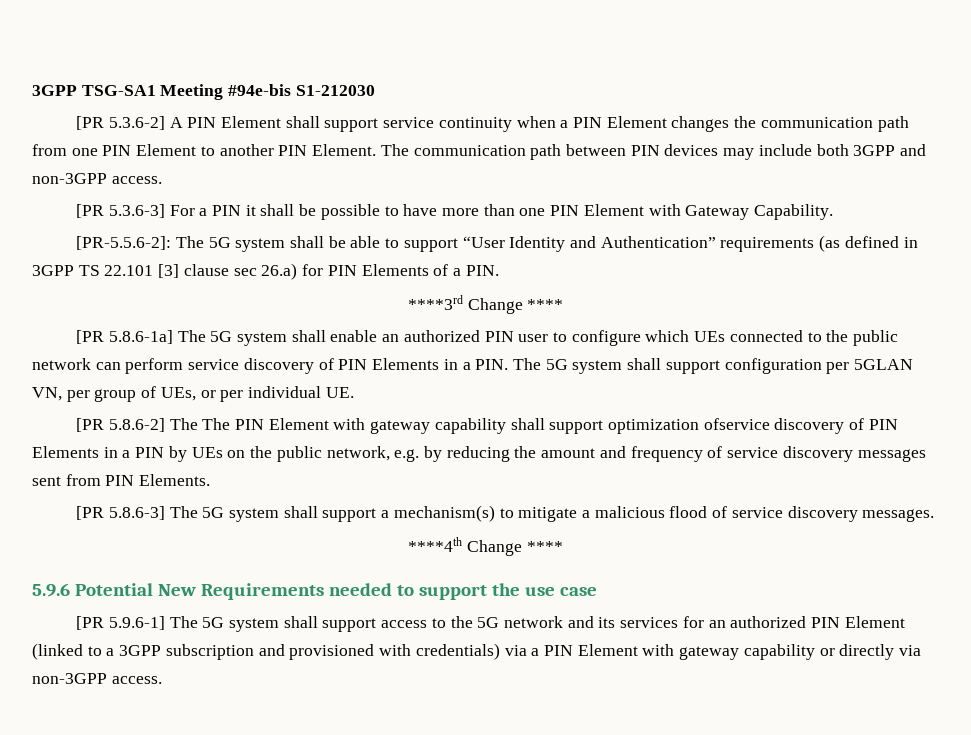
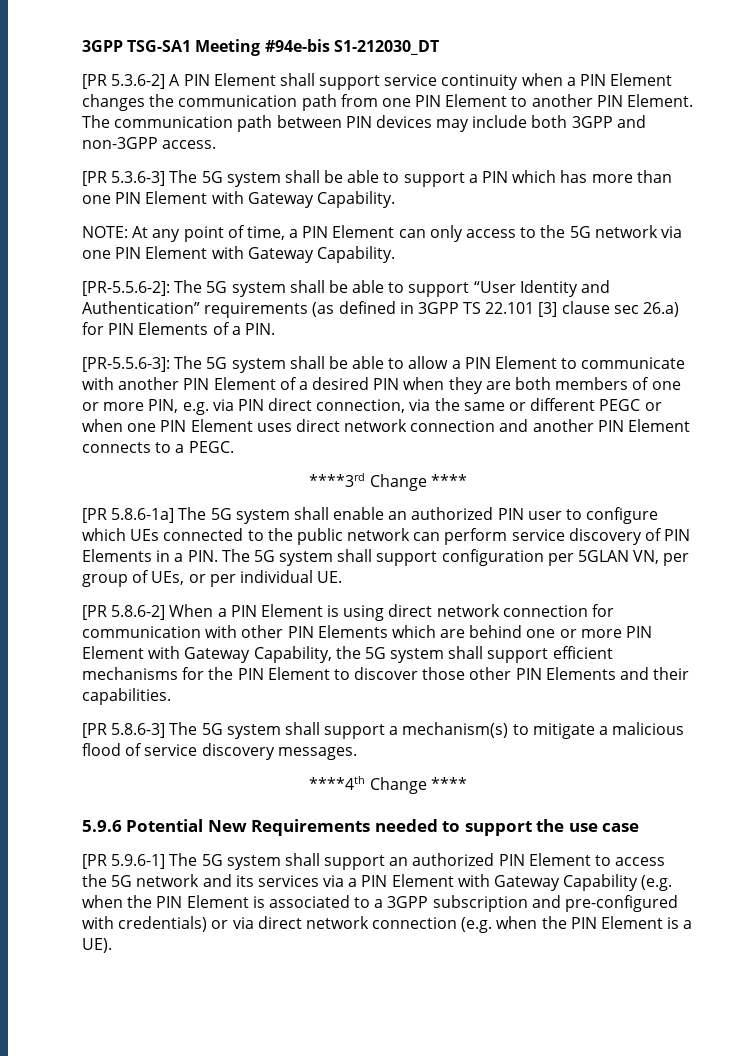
[295,85,375,96] S1-212030 -> [333,40,439,55] S1-212030_DT
[169,204,438,220] For a PIN it shall be possible to have -> [169,170,588,187] The 5G system shall be able to support a PIN which has
(834, 212) none -> [82,225,682,242] [82,246,395,263] // NOTE: At any point of time, a PIN Element can only access to the 5G network via one PIN Element with Gateway Capability.
(499, 270) none -> [82,356,686,373] [82,377,681,394] [82,398,662,415] [82,419,691,432] [82,441,234,453] // [PR-5.5.6-3]: The 5G system shall be able to allow a PIN Element to communicate with another PIN Element of a desired PIN when they are both members of one or more PIN, e.g. via PIN direct connection, via the same or different PEGC or when one PIN Element uses direct network connection and another PIN Element connects to a PEGC.
[169,418,898,434] [32,446,926,462] [32,474,211,486] The The PIN Element with gateway capability shall support optimization ofservice discovery of PIN Elements in a PIN by UEs on the public network, e.g. by reducing the amount and frequency of service discovery messages sent from PIN Elements. -> [169,604,615,621] [82,625,653,638] [82,646,613,663] [82,667,690,680] [82,688,171,705] When a PIN Element is using direct network connection for communication with other PIN Elements which are behind one or more PIN Element with Gateway Capability, the 5G system shall support efficient mechanisms for the PIN Element to discover those other PIN Elements and their capabilities.
[381,618,446,628] access to -> [389,853,666,866] an authorized PIN Element to access
[682,616,905,628] [32,643,83,660] for an authorized PIN Element (linked -> [323,874,673,891] [82,895,350,908] via a PIN Element with Gateway Capability (e.g. when the PIN Element is associated
[289,644,375,660] provisioned -> [565,895,679,912] pre-configured
[504,644,922,660] [32,673,162,684] via a PIN Element with gateway capability or directly via non-3GPP access. -> [211,916,693,933] [82,938,112,953] or via direct network connection (e.g. when the PIN Element is a UE).

